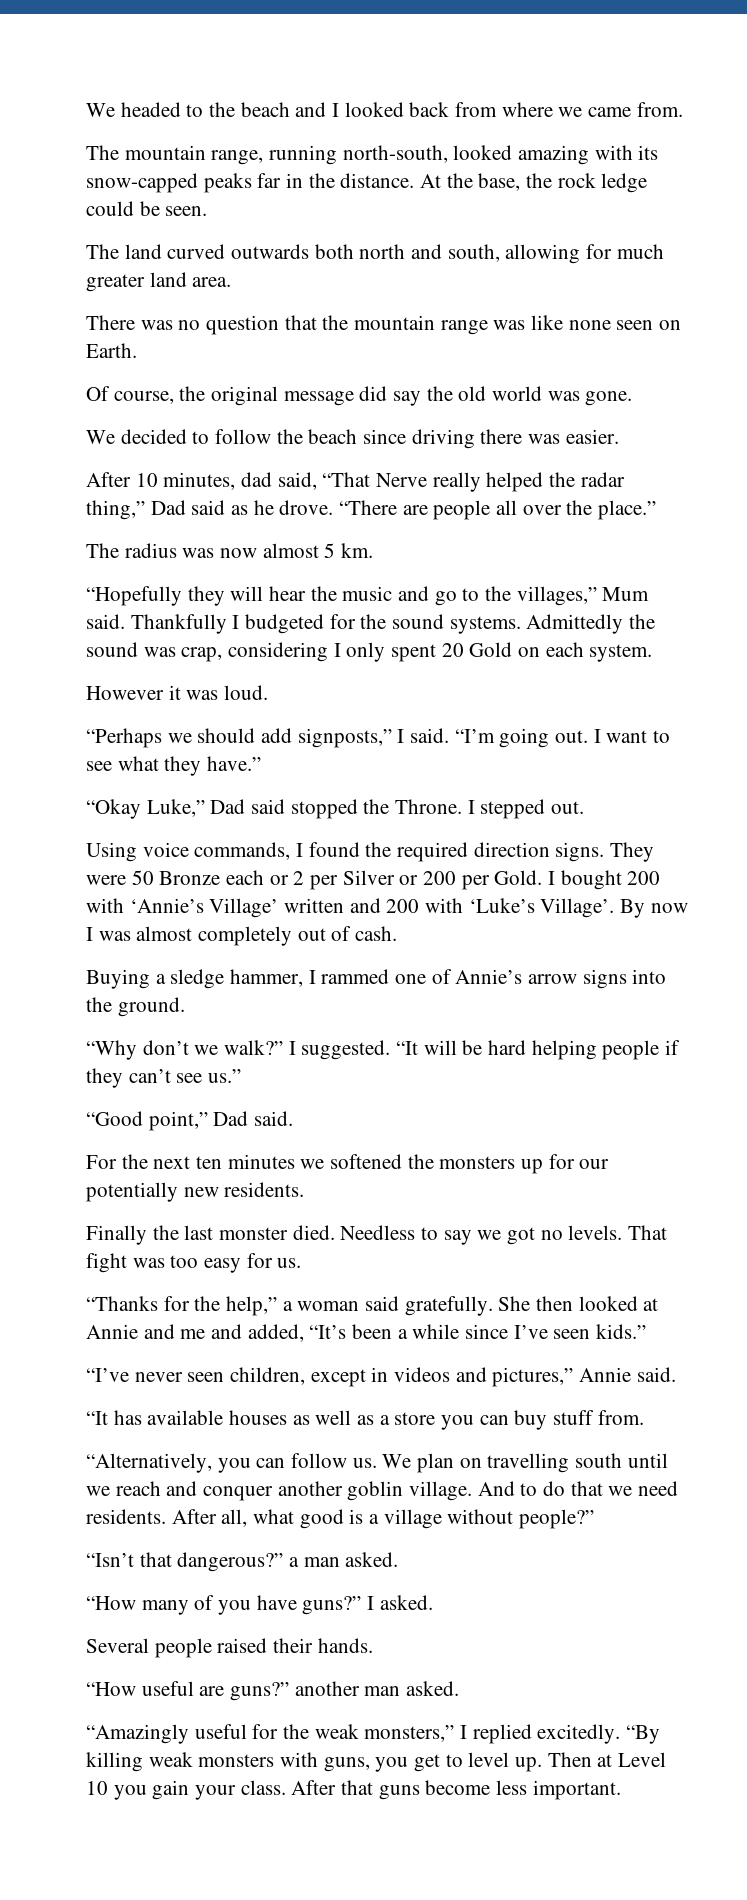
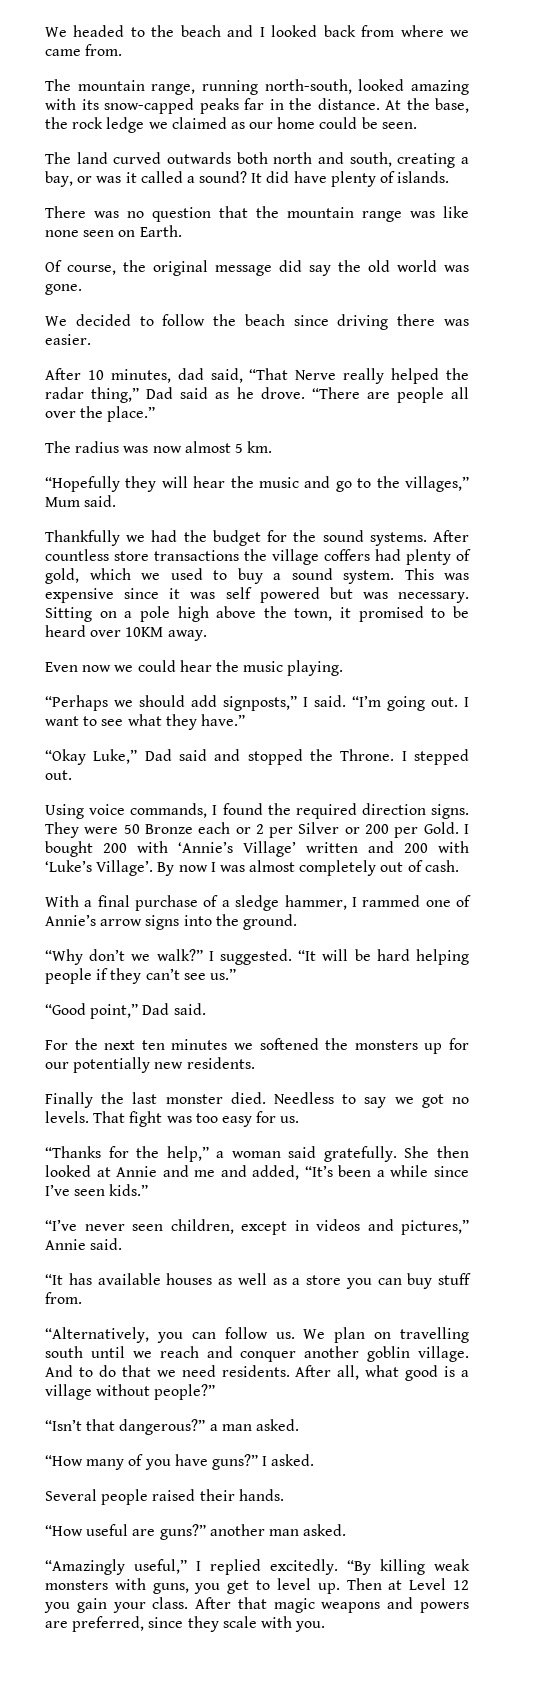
(648, 183) none -> [148,117,316,129] we claimed as our home
[505,244,664,264] [86,272,232,292] allowing for much greater land area. -> [397,153,470,168] [45,171,450,187] creating a bay, or was it called a sound? It did have plenty of islands.
[130,614,656,634] [86,642,653,662] [86,685,269,700] Thankfully I budgeted for the sound systems. Admittedly the sound was crap, considering I only spent 20 Gold on each system. // However it was loud. -> [45,530,470,546] [45,549,471,565] [45,568,469,584] [45,587,469,603] [45,606,469,622] [45,625,207,641] [45,660,344,676] // Thankfully we had the budget for the sound systems. After countless store transactions the village coffers had plenty of gold, which we used to buy a sound system. This was expensive since it was self powered but was necessary. Sitting on a pole high above the town, it promised to be heard over 10KM away. // Even now we could hear the music playing.
(286, 806) none -> [214,749,241,761] and
[86,969,150,989] Buying -> [45,895,219,911] With a final purchase of
[194,1724,455,1742] useful for the weak monsters,” -> [134,1559,187,1574] useful,”
[86,1781,108,1795] 10 -> [452,1580,469,1590] 12
[378,1780,621,1800] guns become less important. -> [273,1597,469,1613] [45,1616,326,1632] magic weapons and powers are preferred, since they scale with you.

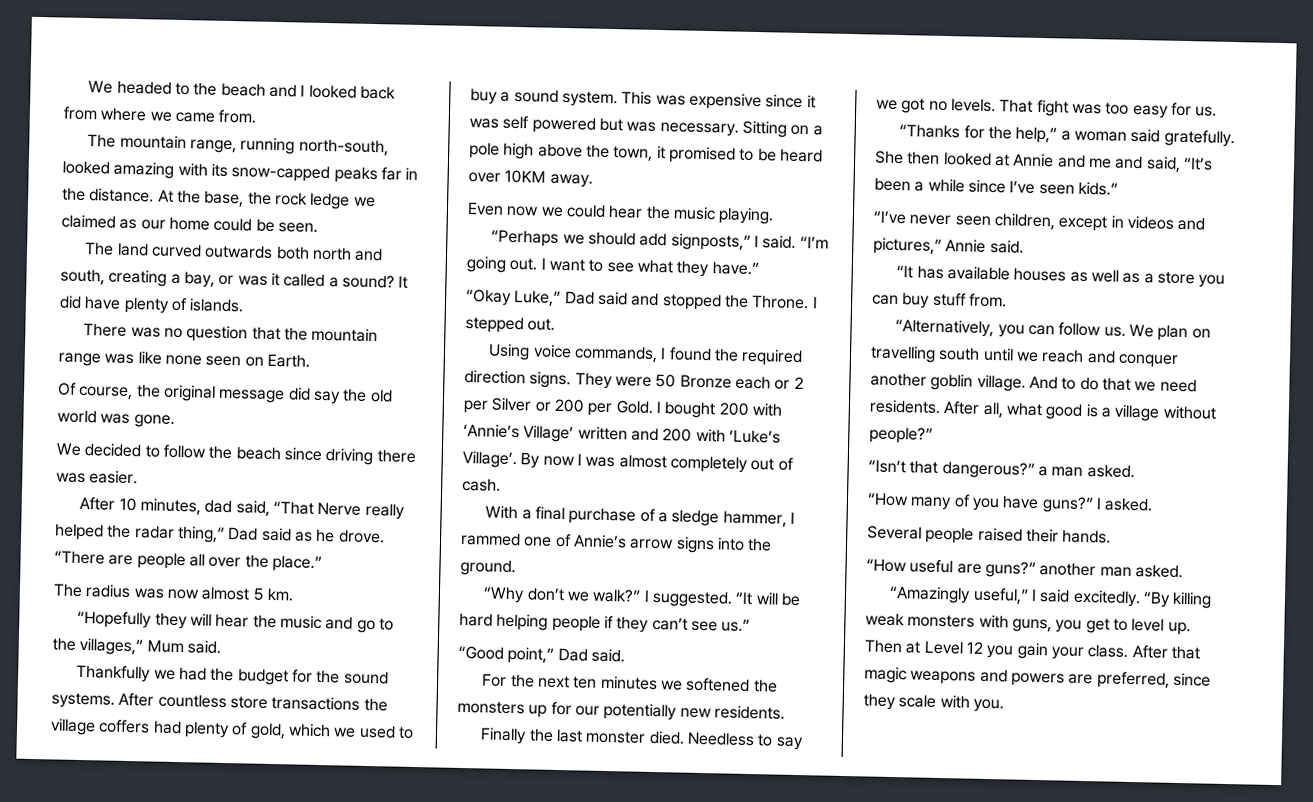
[252,1165,300,1180] added, -> [1145,156,1181,173] said,
[210,1559,261,1575] replied -> [1039,589,1071,603] said

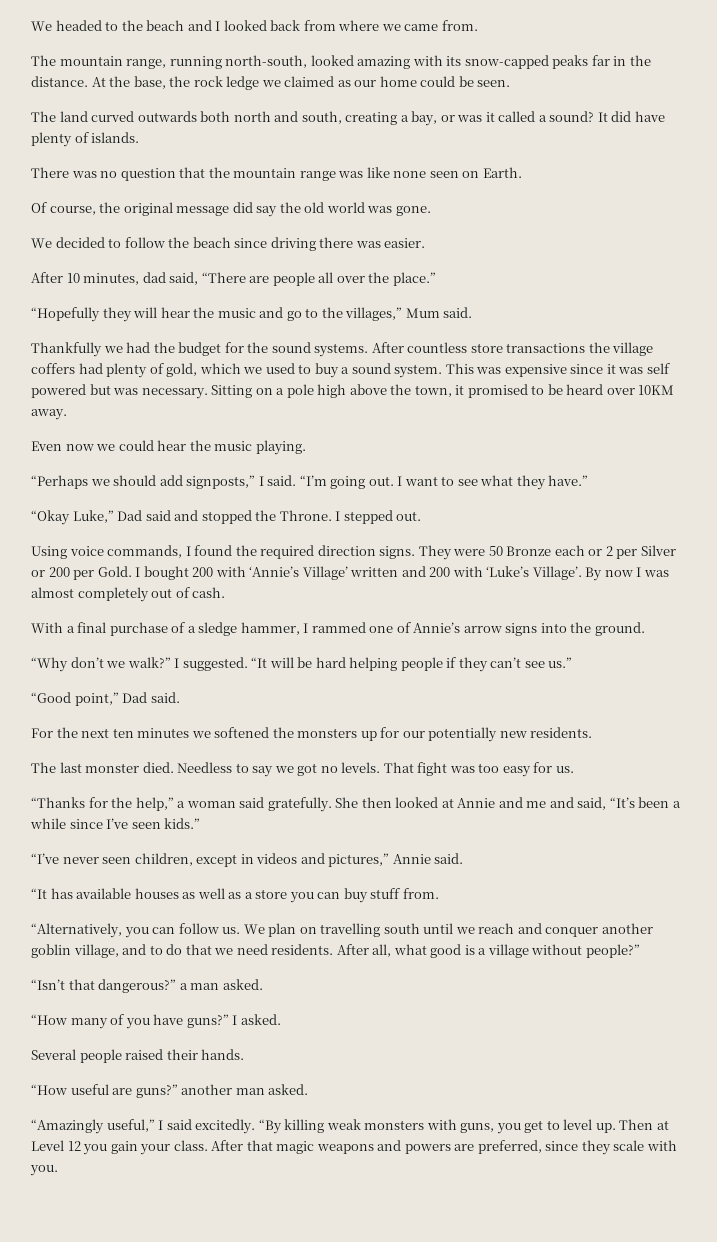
[272,500,405,520] [54,523,385,544] “That Nerve really helped the radar thing,” Dad said as he drove. -> (199, 278) none
[53,583,293,602] // The radius was now almost 5 km. -> (436, 279) none
[480,727,554,745] Finally the -> [31,762,56,773] The
[976,374,1058,392] village. And -> [73,944,147,958] village, and

